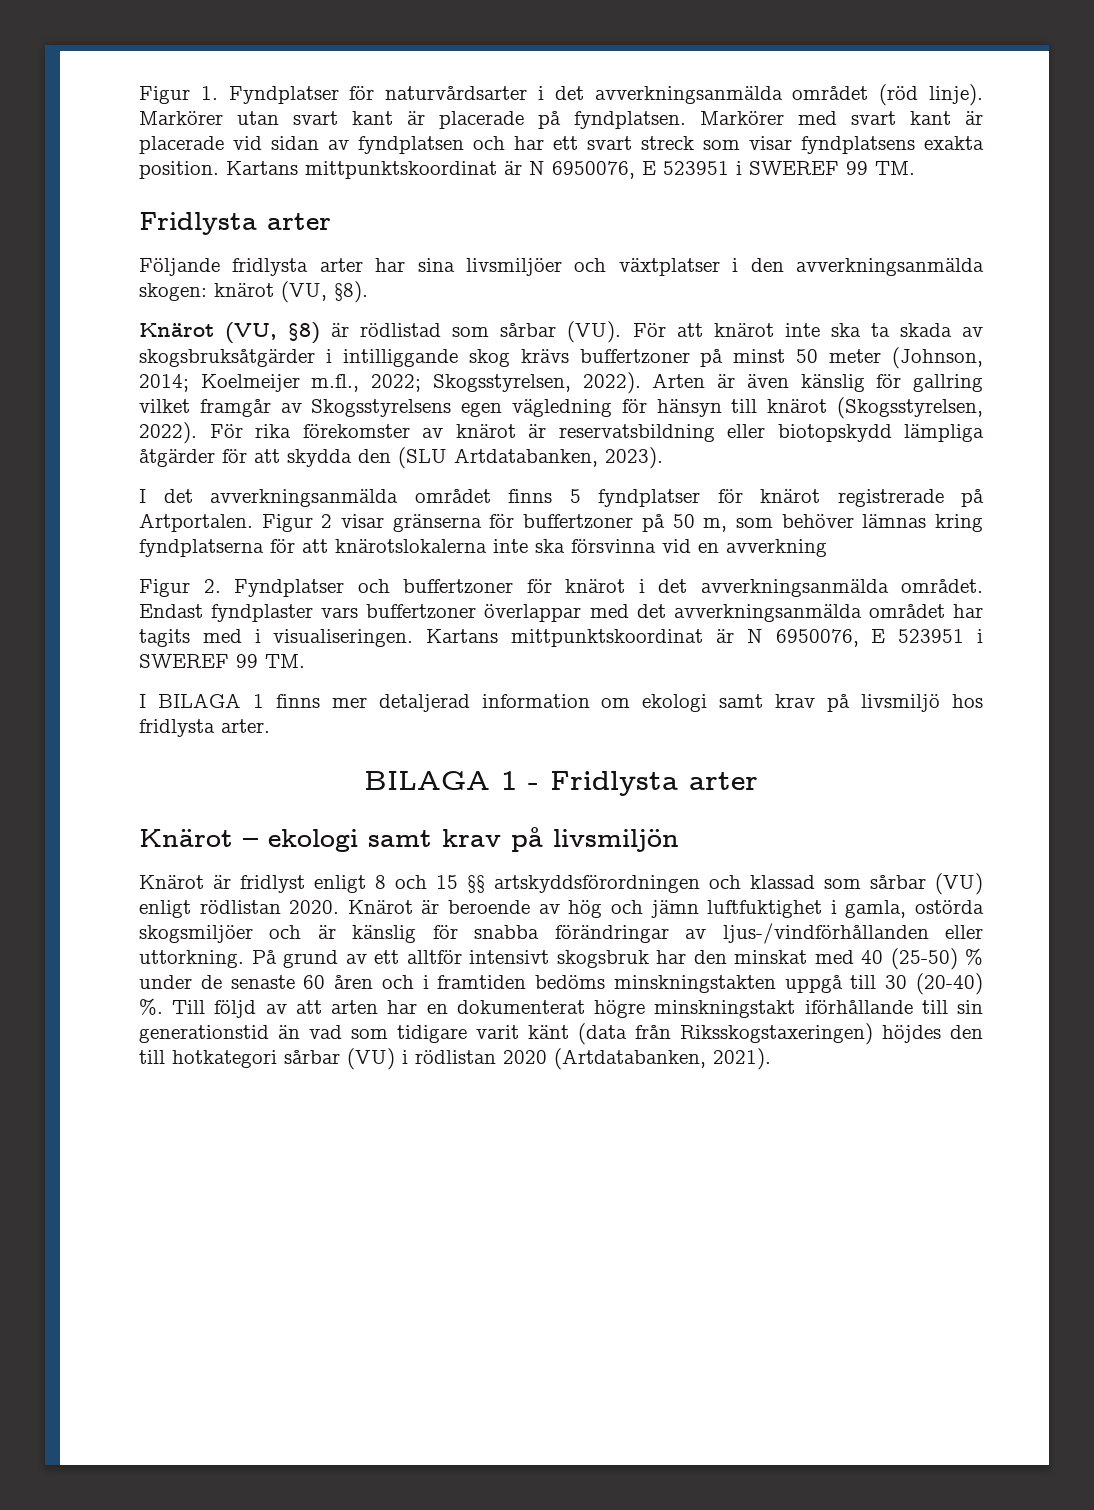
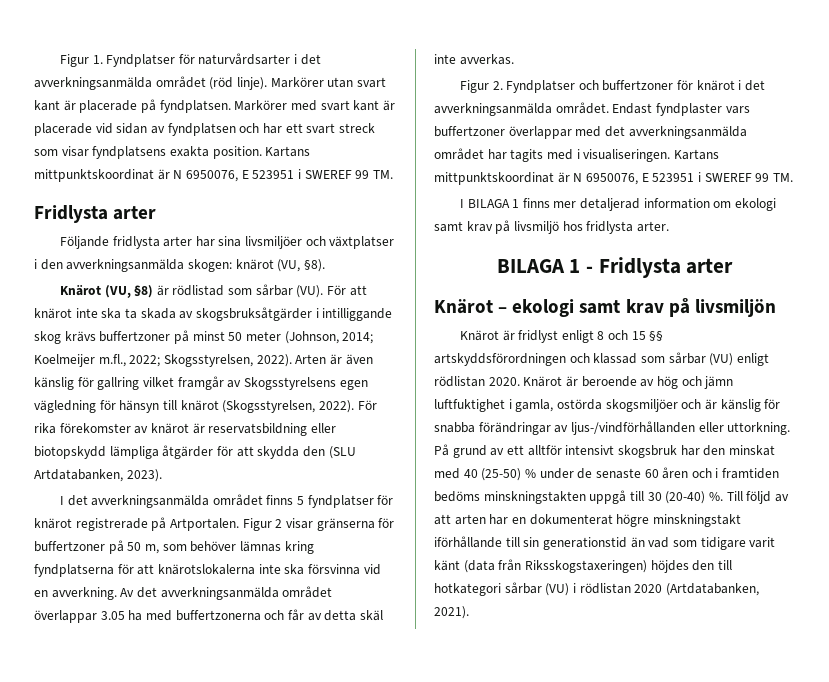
[726,539,827,557] avverkning -> [51,586,333,600] [34,609,383,623] [434,54,514,65] avverkning. Av det avverkningsanmälda området överlappar 3.05 ha med buffertzonerna och får av detta skäl inte avverkas.

